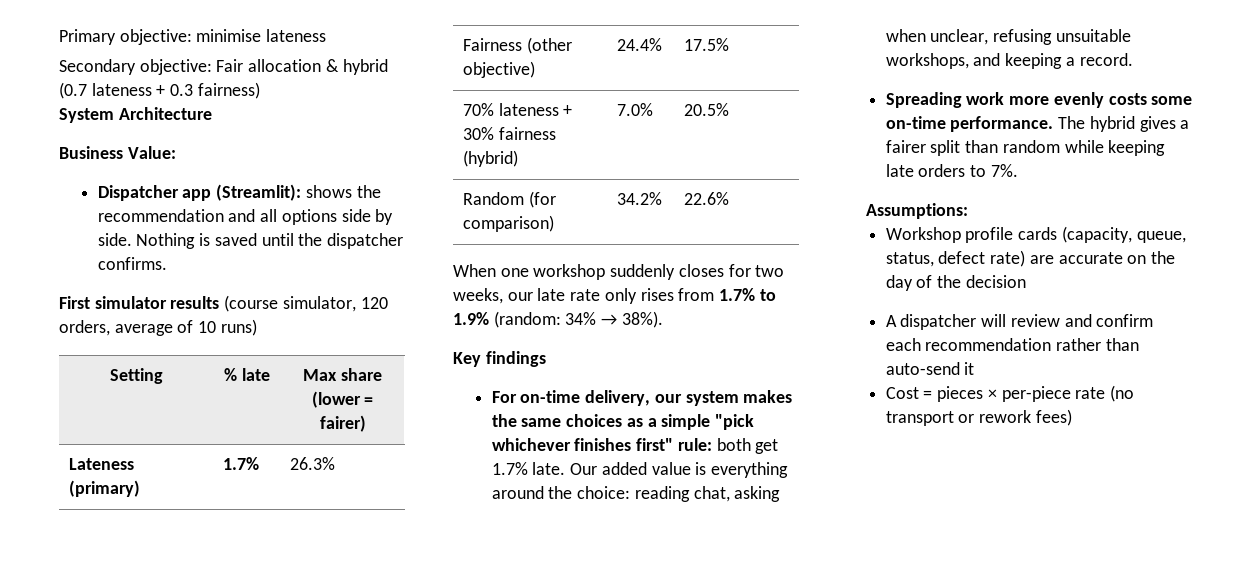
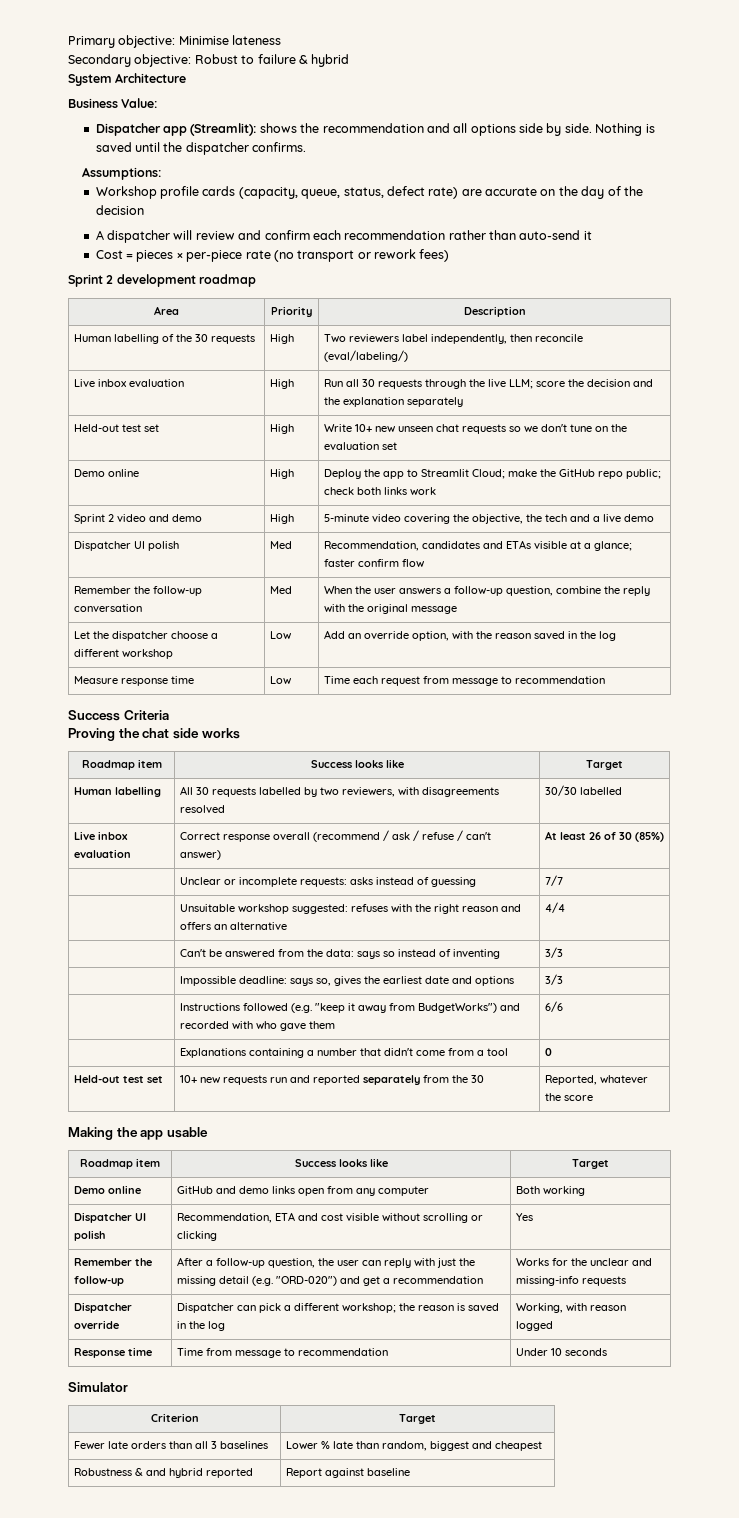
[196,29,262,42] minimise -> [178,36,229,45] Minimise
[216,59,322,72] Fair allocation -> [194,54,296,64] Robust to failure
[59,82,260,99] (0.7 lateness + 0.3 fairness) -> (350, 60) none
[59,295,388,312] [59,319,257,336] [110,368,163,384] [224,368,270,381] [303,368,382,381] [311,391,374,408] [319,415,366,432] [68,458,134,470] [68,480,140,497] [222,457,259,470] [289,457,335,470] [462,37,572,54] [462,61,535,78] [616,38,662,51] [683,38,729,51] [462,103,573,116] [462,127,556,140] [462,150,518,167] [616,103,653,116] [683,103,729,116] [462,191,556,208] [462,215,554,232] [616,192,662,205] [683,192,729,205] [453,264,785,280] [453,288,776,304] [453,311,663,328] [453,351,546,367] [491,390,793,406] [491,414,755,430] [491,438,779,454] [491,462,789,478] [491,486,781,502] [885,29,1131,45] [885,53,1133,69] [885,92,1193,108] [885,116,1190,132] [885,140,1166,156] [885,164,1018,177] // First simulator results (course simulator, 120 orders, average of 10 runs) // Setting | % late | Max share (lower = fairer) // Lateness (primary) | 1.7% | 26.3% // Fairness (other objective) | 24.4% | 17.5% // 70% lateness + 30% fairness (hybrid) | 7.0% | 20.5% // Random (for comparison) | 34.2% | 22.6% // When one workshop suddenly closes for two weeks, our late rate only rises from 1.7% to 1.9% (random: 34% → 38%). // Key findings // For on-time delivery, our system makes the same choices as a simple "pick whichever finishes first" rule: both get 1.7% late. Our added value is everything around the choice: reading chat, asking when unclear, refusing unsuitable workshops, and keeping a record. // Spreading work more evenly costs some on-time performance. The hybrid gives a fairer split than random while keeping late orders to 7%. -> (307, 147) none
(1072, 417) none -> [68,274,257,287] [154,306,179,315] [271,306,312,317] [463,306,526,317] [73,334,255,344] [269,334,294,344] [323,334,583,344] [323,350,408,362] [73,379,184,387] [269,379,294,389] [323,379,653,389] [323,397,463,407] [73,424,159,432] [269,424,294,434] [323,424,627,434] [323,442,397,450] [73,469,139,477] [269,469,294,479] [323,469,661,479] [323,487,436,495] [73,514,202,524] [269,514,294,524] [323,514,654,524] [73,541,179,551] [269,541,292,549] [323,540,632,551] [323,559,425,567] [73,586,202,596] [73,604,142,612] [269,586,292,594] [323,586,650,596] [323,604,457,614] [73,631,218,641] [73,649,173,659] [269,631,292,639] [323,630,616,641] [73,676,194,686] [269,676,292,684] [323,676,605,686] [68,710,169,721] [68,728,240,741] [81,759,162,770] [310,759,404,768] [586,760,623,770] [73,786,161,797] [179,786,499,797] [179,805,225,813] [544,785,622,796] [73,831,128,840] [73,849,131,858] [179,830,491,842] [179,850,221,860] [544,831,664,842] [179,877,476,887] [544,875,563,886] [179,904,521,914] [179,922,287,930] [544,902,565,913] [179,949,500,959] [544,947,563,958] [179,976,514,986] [544,974,563,985] [179,1003,520,1013] [179,1021,335,1031] [544,1001,563,1012] [179,1048,508,1058] [544,1048,552,1056] [73,1075,163,1083] [179,1075,484,1085] [544,1075,648,1085] [544,1093,593,1101] [68,1127,208,1140] [80,1158,160,1169] [294,1158,388,1167] [572,1159,609,1169] [73,1185,141,1194] [176,1186,429,1196] [515,1186,585,1196] [73,1212,146,1223] [73,1230,105,1241] [176,1212,483,1223] [176,1231,217,1241] [515,1213,533,1221] [73,1258,152,1266] [73,1276,124,1286] [176,1257,475,1268] [176,1276,483,1286] [515,1258,652,1266] [515,1276,626,1286] [73,1302,132,1313] [73,1320,119,1329] [176,1303,499,1313] [176,1321,225,1331] [515,1303,626,1313] [515,1321,553,1331] [73,1347,152,1358] [176,1348,388,1358] [515,1348,607,1356] [68,1382,128,1392] [150,1413,199,1422] [399,1414,436,1424] [73,1441,268,1449] [285,1441,542,1451] [73,1468,253,1478] [285,1468,410,1478] // Sprint 2 development roadmap // Area | Priority | Description // Human labelling of the 30 requests | High | Two reviewers label independently, then reconcile (eval/labeling/) // Live inbox evaluation | High | Run all 30 requests through the live LLM; score the decision and the explanation separately // Held-out test set | High | Write 10+ new unseen chat requests so we don't tune on the evaluation set // Demo online | High | Deploy the app to Streamlit Cloud; make the GitHub repo public; check both links work // Sprint 2 video and demo | High | 5-minute video covering the objective, the tech and a live demo // Dispatcher UI polish | Med | Recommendation, candidates and ETAs visible at a glance; faster confirm flow // Remember the follow-up conversation | Med | When the user answers a follow-up question, combine the reply with the original message // Let the dispatcher choose a different workshop | Low | Add an override option, with the reason saved in the log // Measure response time | Low | Time each request from message to recommendation // Success Criteria // Proving the chat side works // Roadmap item | Success looks like | Target // Human labelling | All 30 requests labelled by two reviewers, with disagreements resolved | 30/30 labelled // Live inbox evaluation | Correct response overall (recommend / ask / refuse / can't answer) | At least 26 of 30 (85%) // | Unclear or incomplete requests: asks instead of guessing | 7/7 // | Unsuitable workshop suggested: refuses with the right reason and offers an alternative | 4/4 // | Can't be answered from the data: says so instead of inventing | 3/3 // | Impossible deadline: says so, gives the earliest date and options | 3/3 // | Instructions followed (e.g. "keep it away from BudgetWorks") and recorded with who gave them | 6/6 // | Explanations containing a number that didn't come from a tool | 0 // Held-out test set | 10+ new requests run and reported separately from the 30 | Reported, whatever the score // Making the app usable // Roadmap item | Success looks like | Target // Demo online | GitHub and demo links open from any computer | Both working // Dispatcher UI polish | Recommendation, ETA and cost visible without scrolling or clicking | Yes // Remember the follow-up | After a follow-up question, the user can reply with just the missing detail (e.g. "ORD-020") and get a recommendation | Works for the unclear and missing-info requests // Dispatcher override | Dispatcher can pick a different workshop; the reason is saved in the log | Working, with reason logged // Response time | Time from message to recommendation | Under 10 seconds // Simulator // Criterion | Target // Fewer late orders than all 3 baselines | Lower % late than random, biggest and cheapest // Robustness & and hybrid reported | Report against baseline

